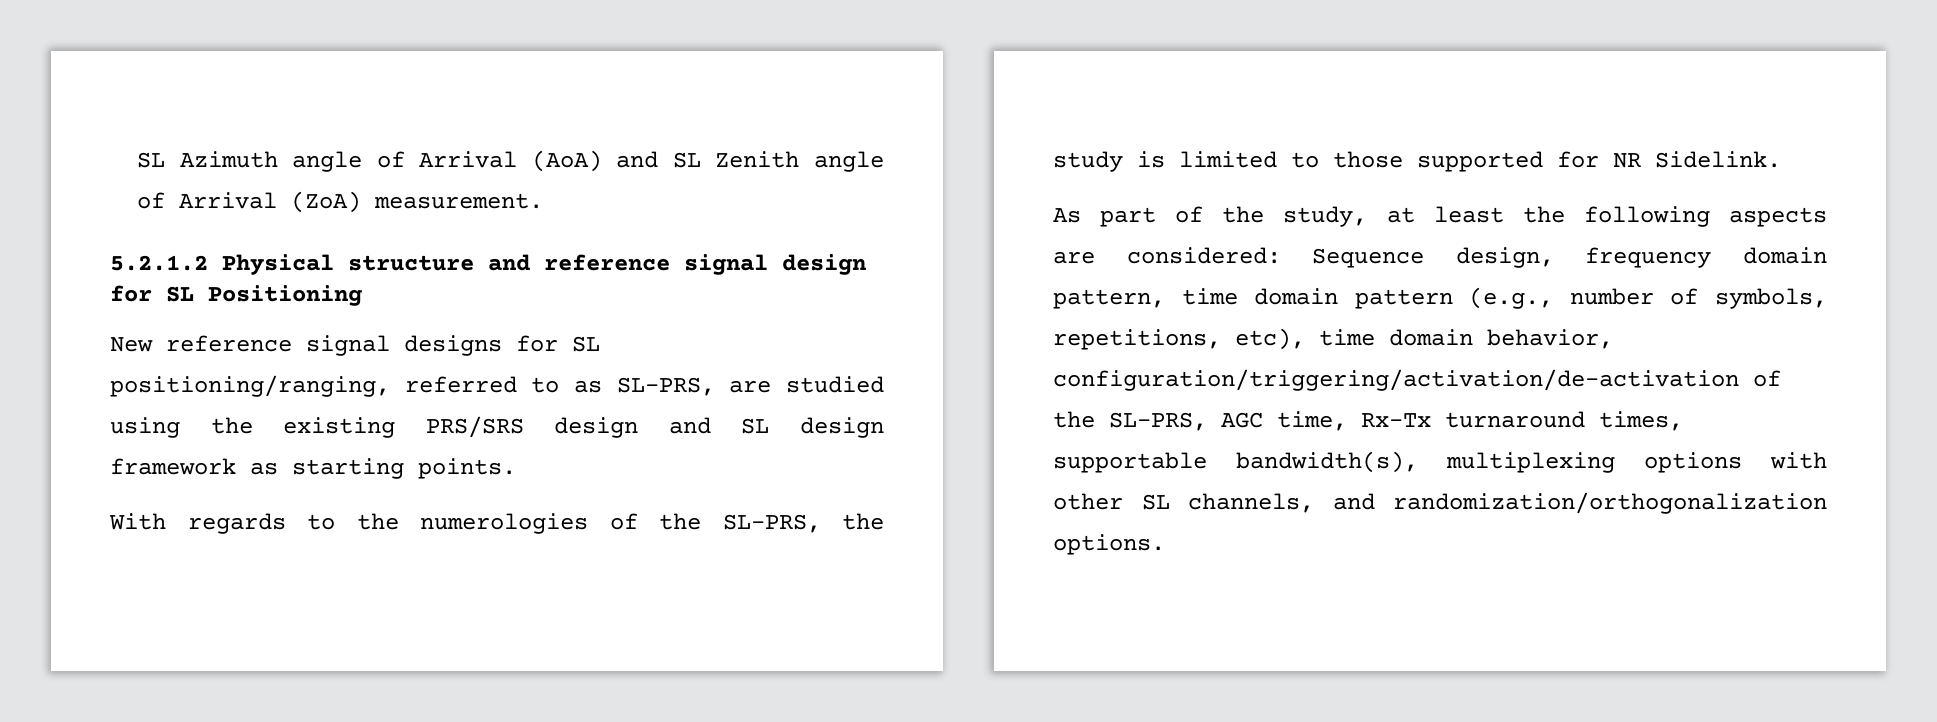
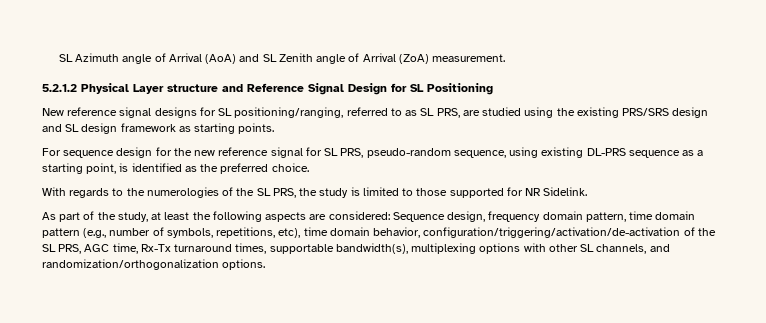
(334, 264) none -> [133,84,164,94] Layer
[544,254,867,275] reference signal design -> [247,83,387,95] Reference Signal Design
[616,377,715,396] SL-PRS, -> [420,108,460,118] SL PRS,
(516, 468) none -> [42,147,704,158] [42,163,309,174] // For sequence design for the new reference signal for SL PRS, pseudo-random sequence, using existing DL-PRS sequence as a starting point, is identified as the preferred choice.
[722,514,821,533] SL-PRS, -> [256,188,296,198] SL PRS,
[1109,412,1207,431] SL-PRS, -> [42,244,82,254] SL PRS,

